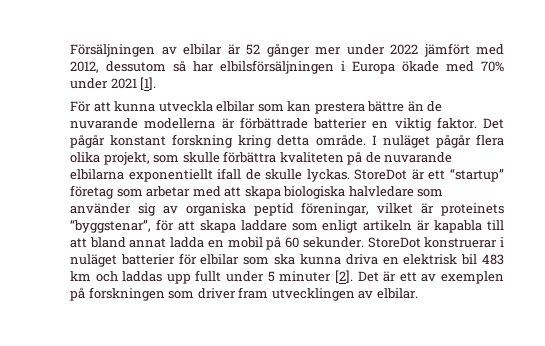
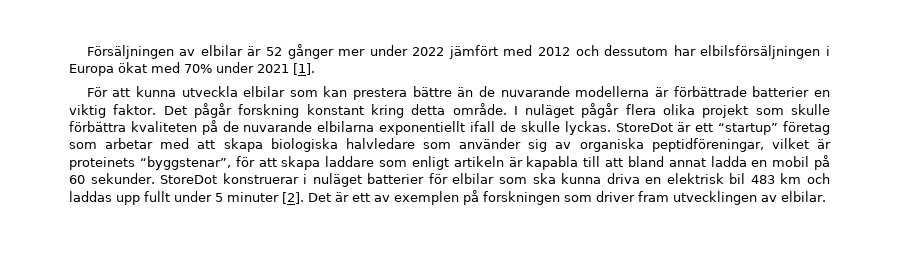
[70,60,186,73] 2012, dessutom så -> [538,45,669,56] 2012 och dessutom
[402,61,439,72] ökade -> [118,62,147,73] ökat
[110,134,234,148] konstant forskning -> [238,104,364,118] forskning konstant
[103,152,150,165] projekt, -> [702,104,749,118] projekt
[253,202,370,216] peptid föreningar, -> [651,138,764,152] peptidföreningar,

